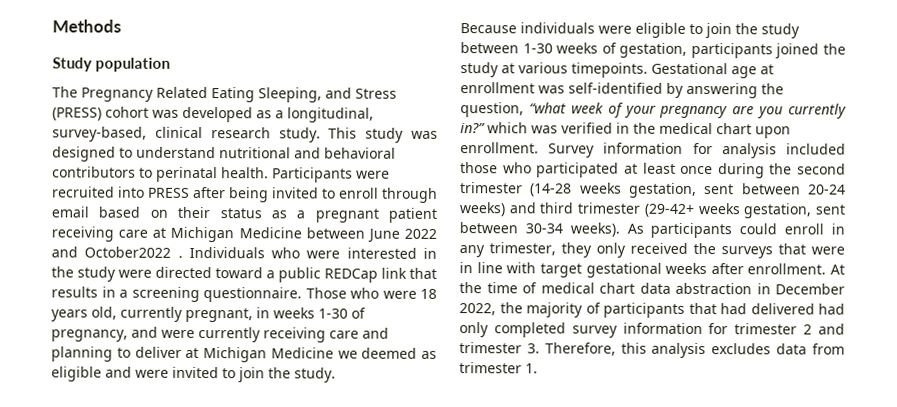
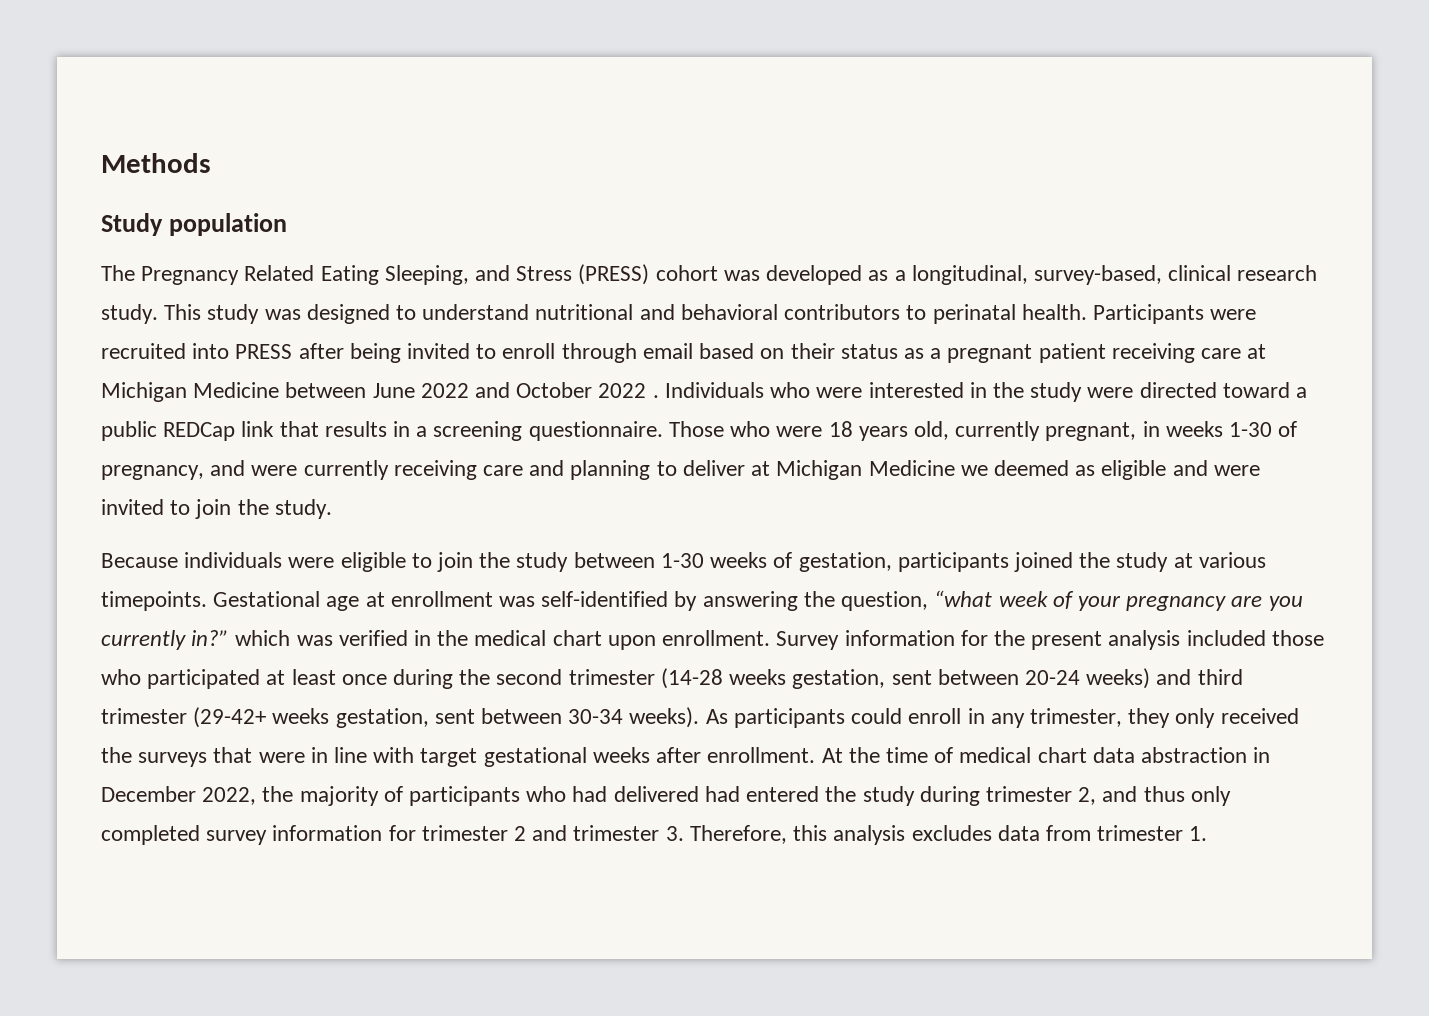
[84,246,172,258] October2022 -> [516,382,647,398] October 2022
(713, 148) none -> [993,630,1103,650] the present
[688,302,717,315] that -> [526,786,567,802] who
(845, 309) none -> [746,786,1185,806] entered the study during trimester 2, and thus

